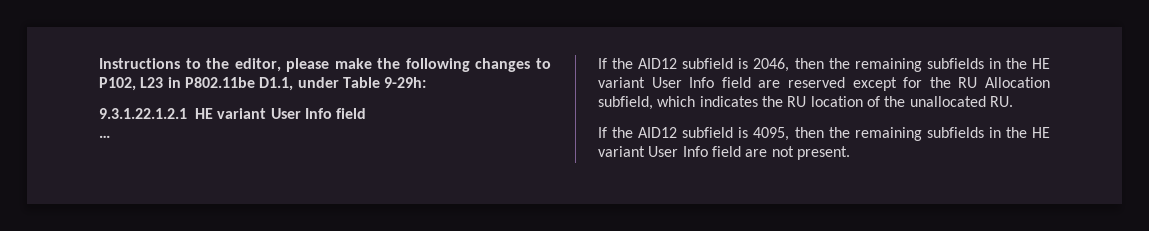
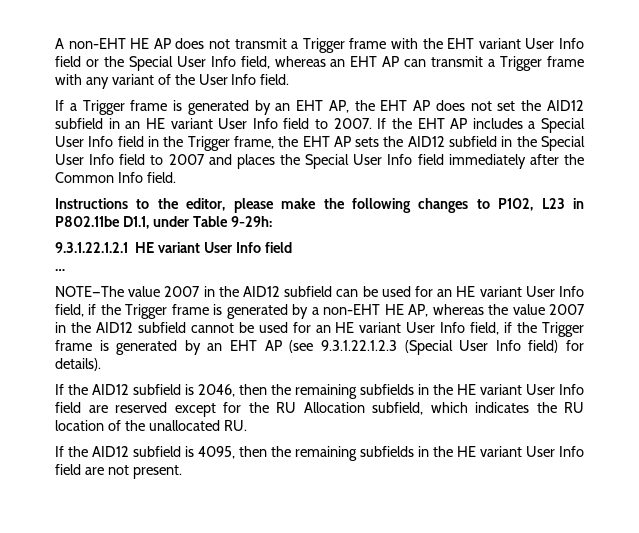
(99, 63) none -> [55,38,585,53] [55,56,584,71] [55,74,290,89] [55,100,584,115] [55,118,585,133] [55,136,585,151] [55,154,585,169] [55,172,176,183] A non-EHT HE AP does not transmit a Trigger frame with the EHT variant User Info field or the Special User Info field, whereas an EHT AP can transmit a Trigger frame with any variant of the User Info field. // If a Trigger frame is generated by an EHT AP, the EHT AP does not set the AID12 subfield in an HE variant User Info field to 2007. If the EHT AP includes a Special User Info field in the Trigger frame, the EHT AP sets the AID12 subfield in the Special User Info field to 2007 and places the Special User Info field immediately after the Common Info field. //
(110, 136) none -> [55,286,584,297] [55,304,585,319] [55,322,584,337] [55,340,585,355] [55,358,101,371] // NOTE—The value 2007 in the AID12 subfield can be used for an HE variant User Info field, if the Trigger frame is generated by a non-EHT HE AP, whereas the value 2007 in the AID12 subfield cannot be used for an HE variant User Info field, if the Trigger frame is generated by an EHT AP (see 9.3.1.22.1.2.3 (Special User Info field) for details).

